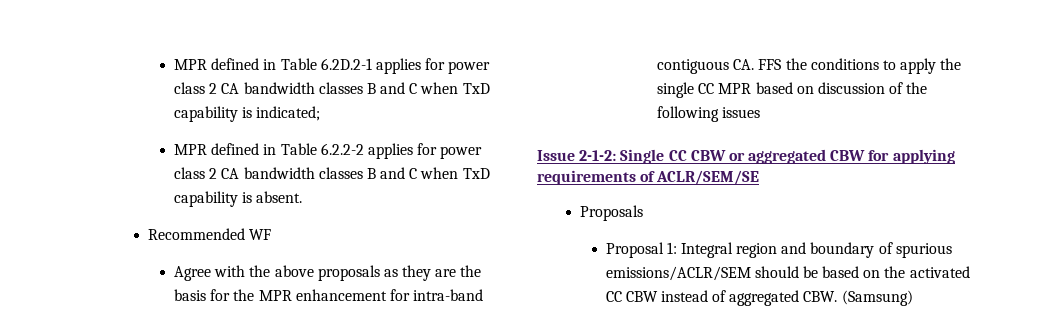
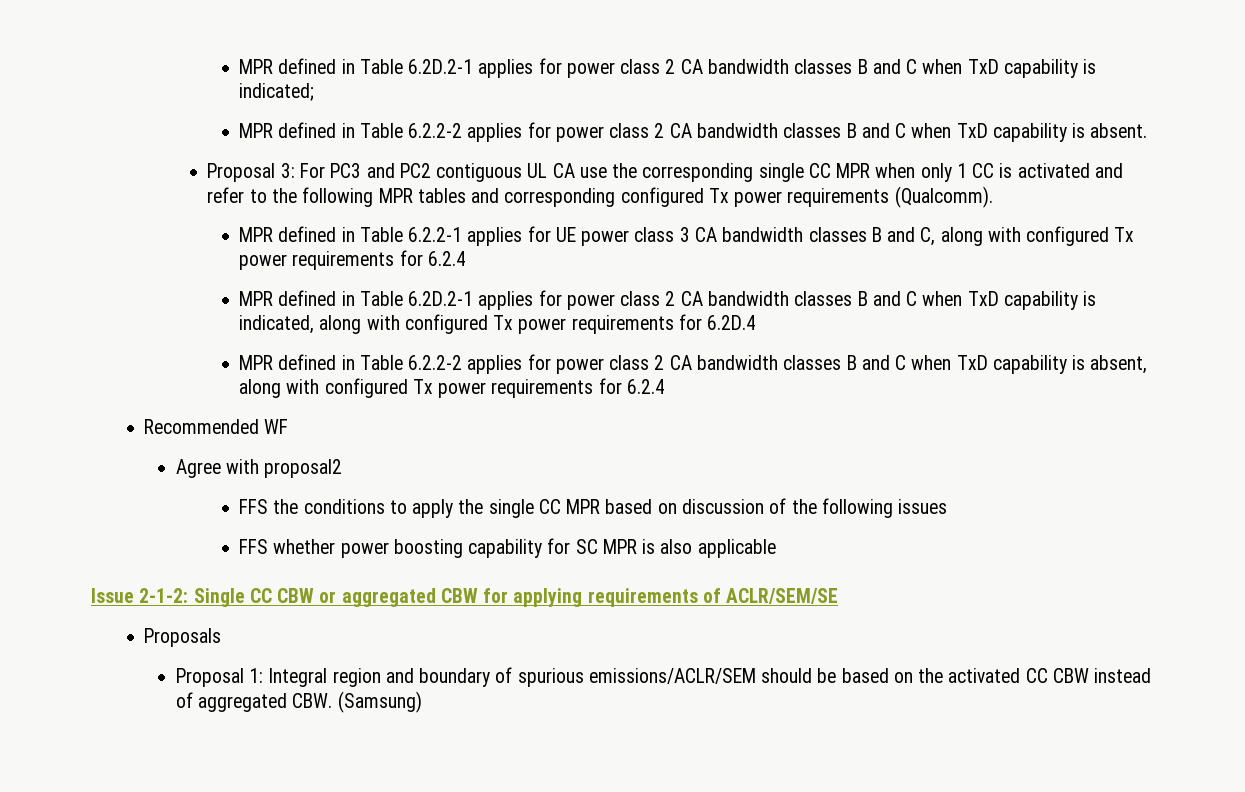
[148,228,272,240] [173,265,482,281] [173,289,484,301] [656,59,755,74] Recommended WF // Agree with the above proposals as they are the basis for the MPR enhancement for intra-band contiguous CA. -> [207,163,1124,182] [207,186,993,208] [239,226,1135,246] [239,250,466,270] [239,290,1097,310] [239,314,757,334] [239,354,1148,374] [239,378,665,398] [144,419,289,434] [175,459,343,478] Proposal 3: For PC3 and PC2 contiguous UL CA use the corresponding single CC MPR when only 1 CC is activated and refer to the following MPR tables and corresponding configured Tx power requirements (Qualcomm). // MPR defined in Table 6.2.2-1 applies for UE power class 3 CA bandwidth classes B and C, along with configured Tx power requirements for 6.2.4 // MPR defined in Table 6.2D.2-1 applies for power class 2 CA bandwidth classes B and C when TxD capability is indicated, along with configured Tx power requirements for 6.2D.4 // MPR defined in Table 6.2.2-2 applies for power class 2 CA bandwidth classes B and C when TxD capability is absent, along with configured Tx power requirements for 6.2.4 // Recommended WF // Agree with proposal2 //
(761, 112) none -> [239,538,776,558] // FFS whether power boosting capability for SC MPR is also applicable

